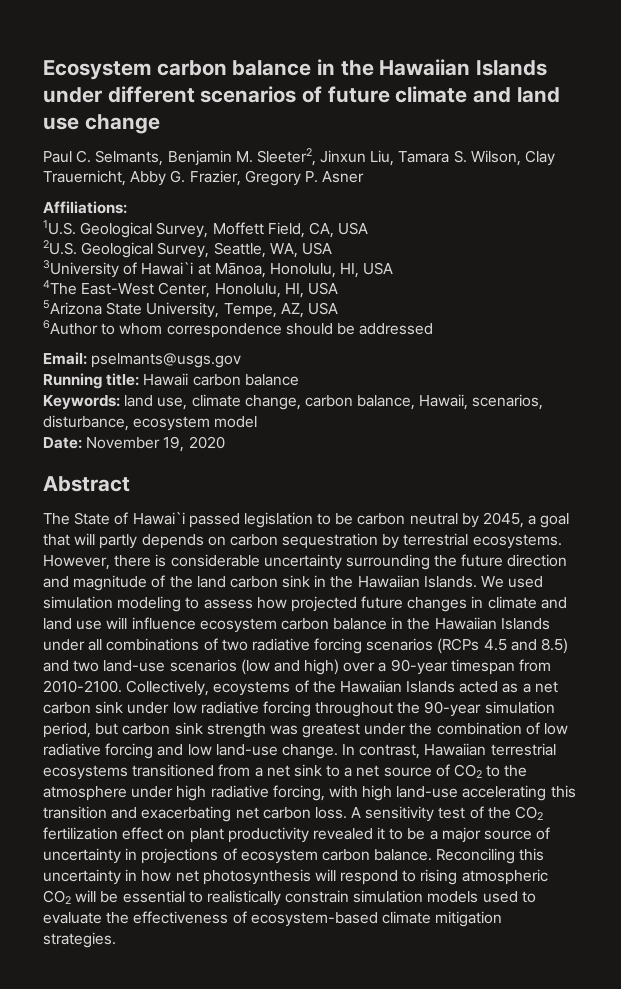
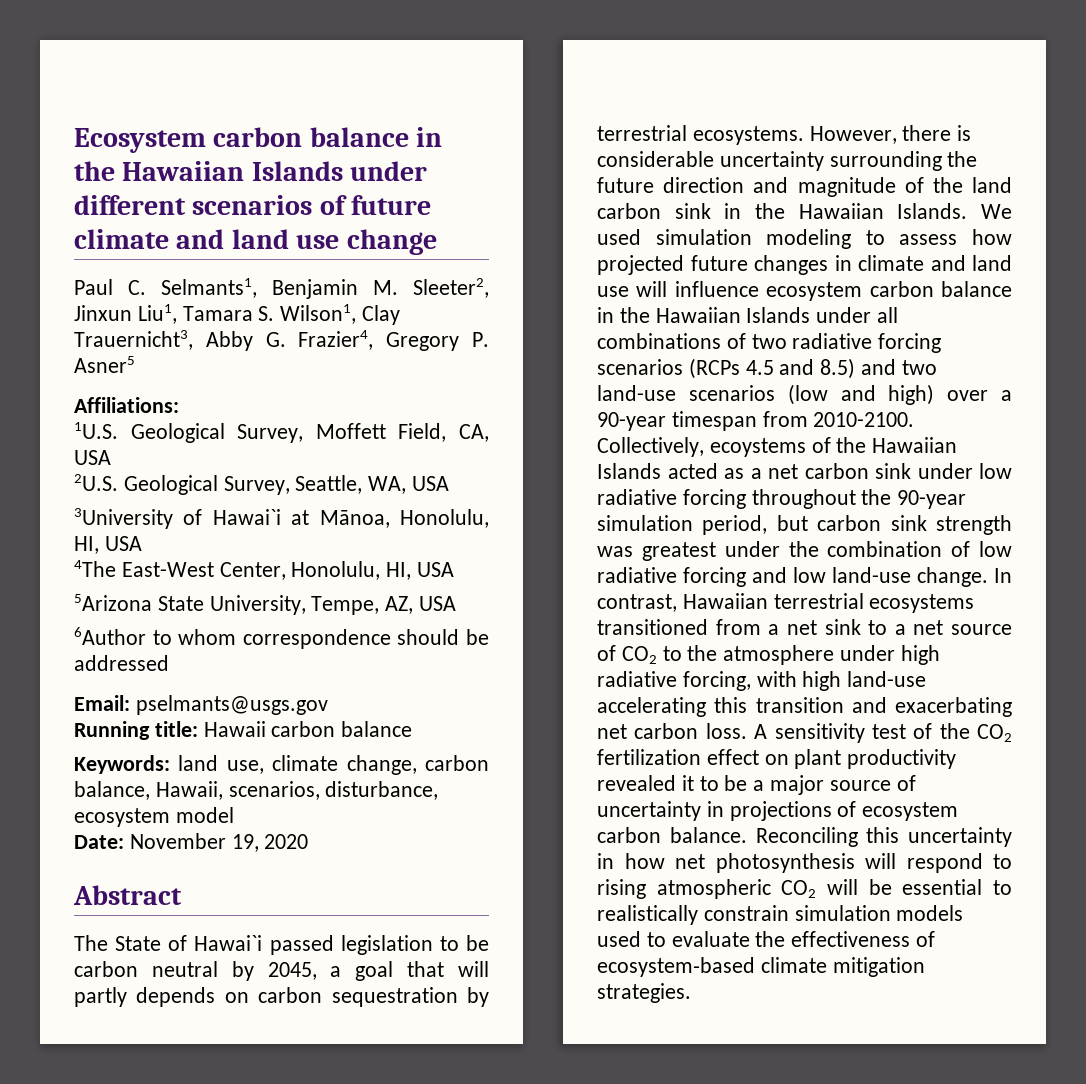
[95,150,164,166] Selmants, -> [161,278,257,298] Selmants1,
[370,150,395,166] Liu, -> [137,304,177,324] Liu1,
[470,150,556,166] [43,170,126,186] Wilson, Clay Trauernicht, -> [280,304,401,325] [74,330,193,350] Wilson1, Clay Trauernicht3,
[189,170,241,186] Frazier, -> [298,330,374,350] Frazier4,
[322,171,365,183] Asner -> [74,356,135,373] Asner5

